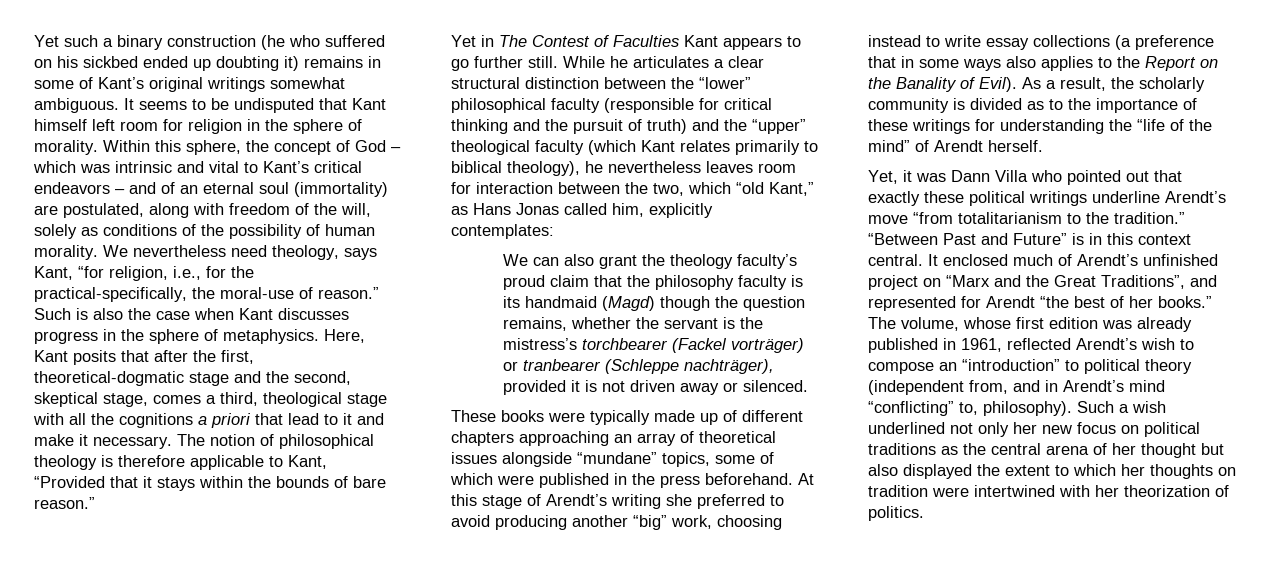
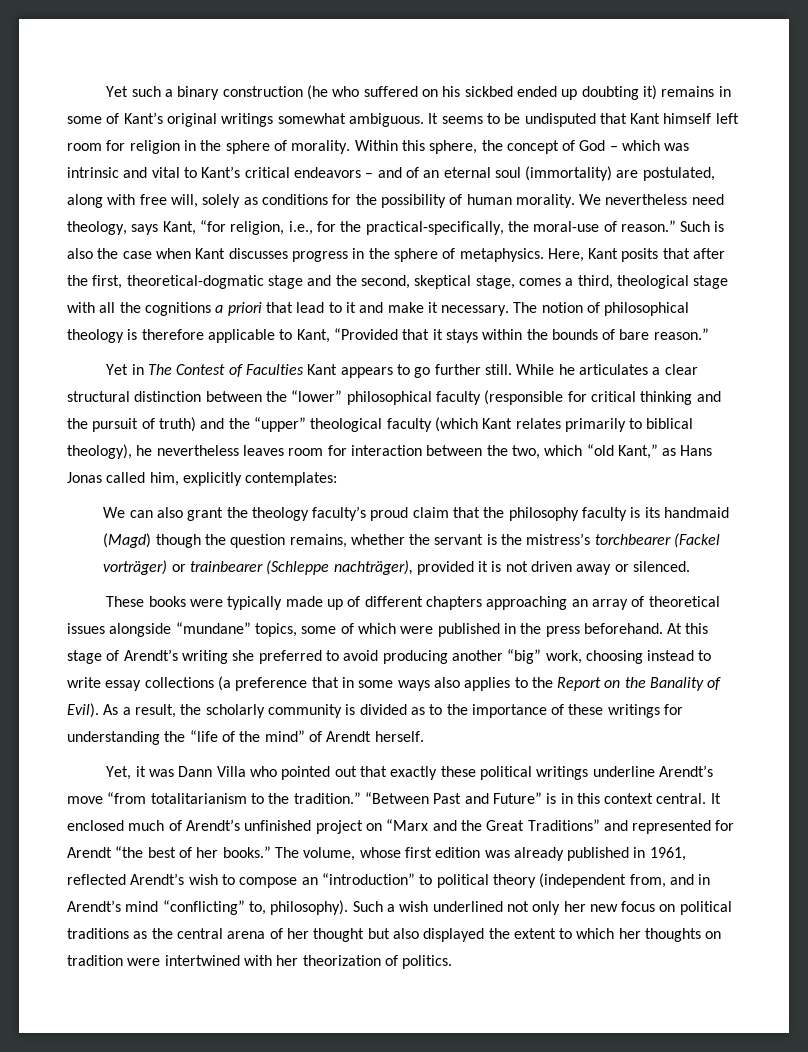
[229,203,337,215] freedom of the -> [139,194,167,205] free
[182,224,196,236] of -> [332,194,352,205] for
[523,359,602,371] tranbearer -> [189,561,263,572] trainbearer
[1101,275,1185,289] Traditions”, -> [527,819,600,831] Traditions”

